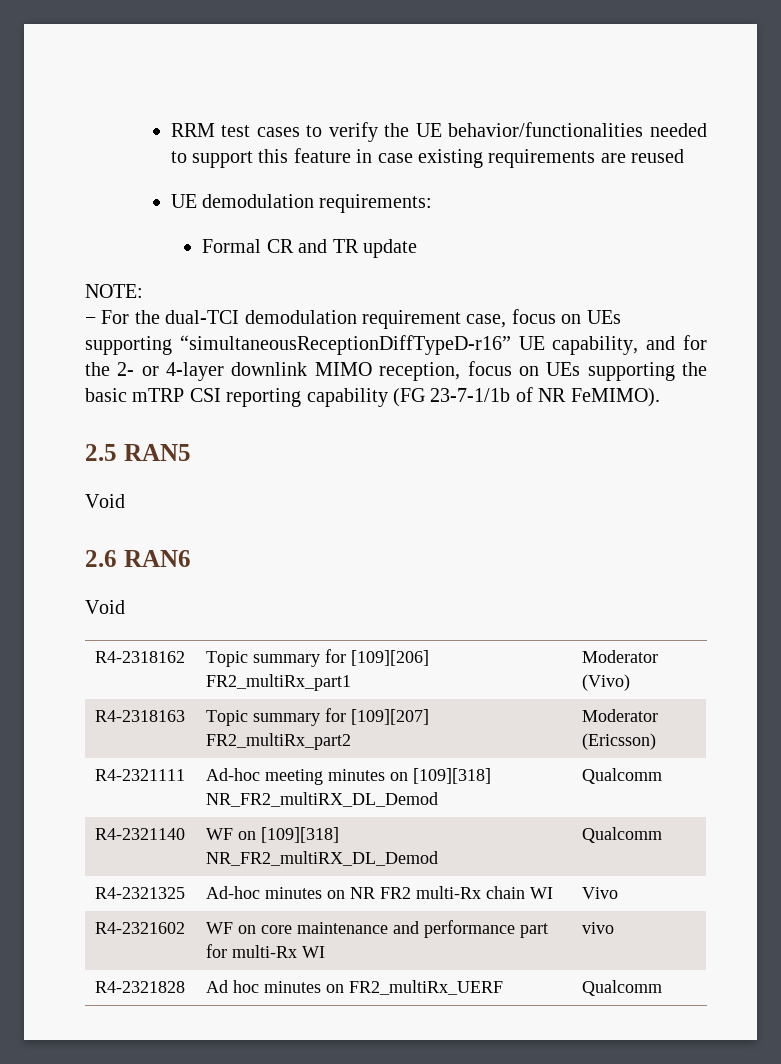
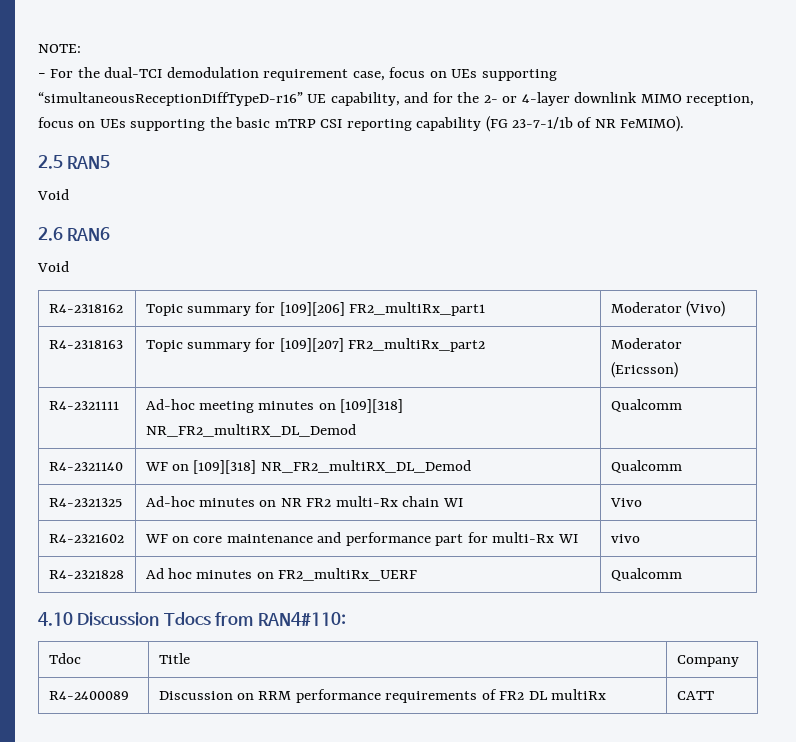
[170,122,707,142] [170,148,685,168] [170,194,433,213] [202,239,417,258] RRM test cases to verify the UE behavior/functionalities needed to support this feature in case existing requirements are reused // UE demodulation requirements: // Formal CR and TR update // -> (38, 48) none
(663, 988) none -> [38,612,346,626] [48,653,81,664] [158,653,190,664] [676,655,739,667] [48,691,129,700] [158,689,607,703] [676,691,714,700] // 4.10 Discussion Tdocs from RAN4#110: // Tdoc | Title | Company // R4-2400089 | Discussion on RRM performance requirements of FR2 DL multiRx | CATT

